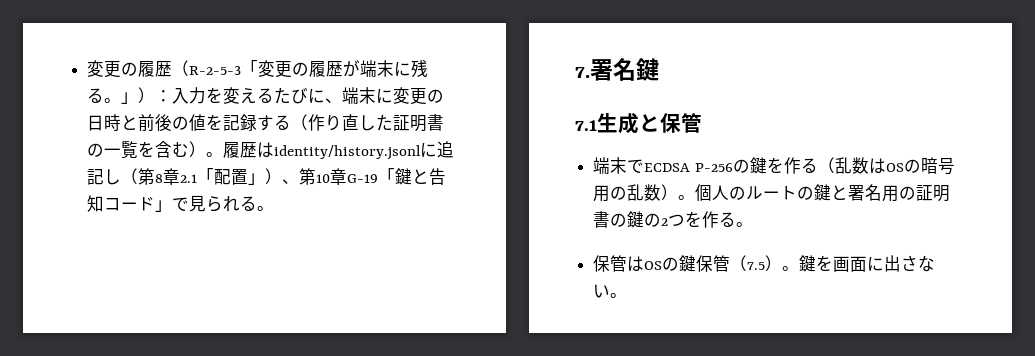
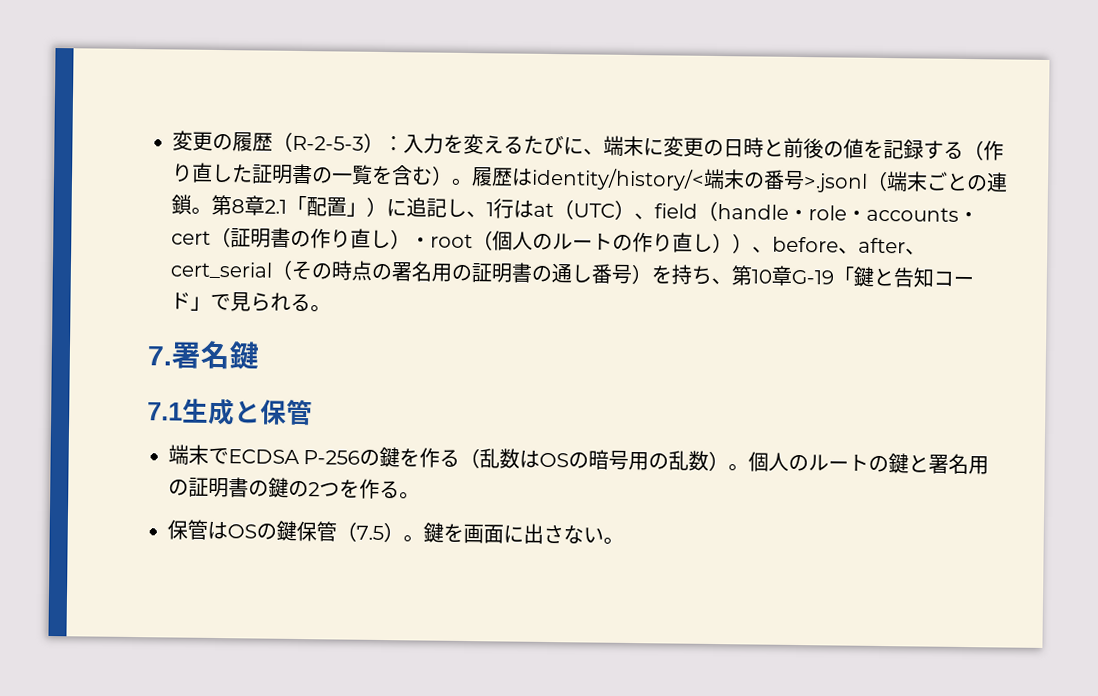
[241,60,429,78] [87,88,139,104] 「変更の履歴が端末に残る。」 -> (364, 143) none
[274,141,455,160] [87,168,139,185] identity/history.jsonlに追記し（ -> [531,167,1008,193] [171,194,212,215] identity/history/<端末の番号>.jsonl（端末ごとの連鎖。
(283, 176) none -> [386,197,979,223] [171,226,926,255] [170,259,712,285] に追記し、1行はat（UTC）、field（handle・role・accounts・cert（証明書の作り直し）・root（個人のルートの作り直し））、before、after、cert_serial（その時点の署名用の証明書の通し番号）を持ち

